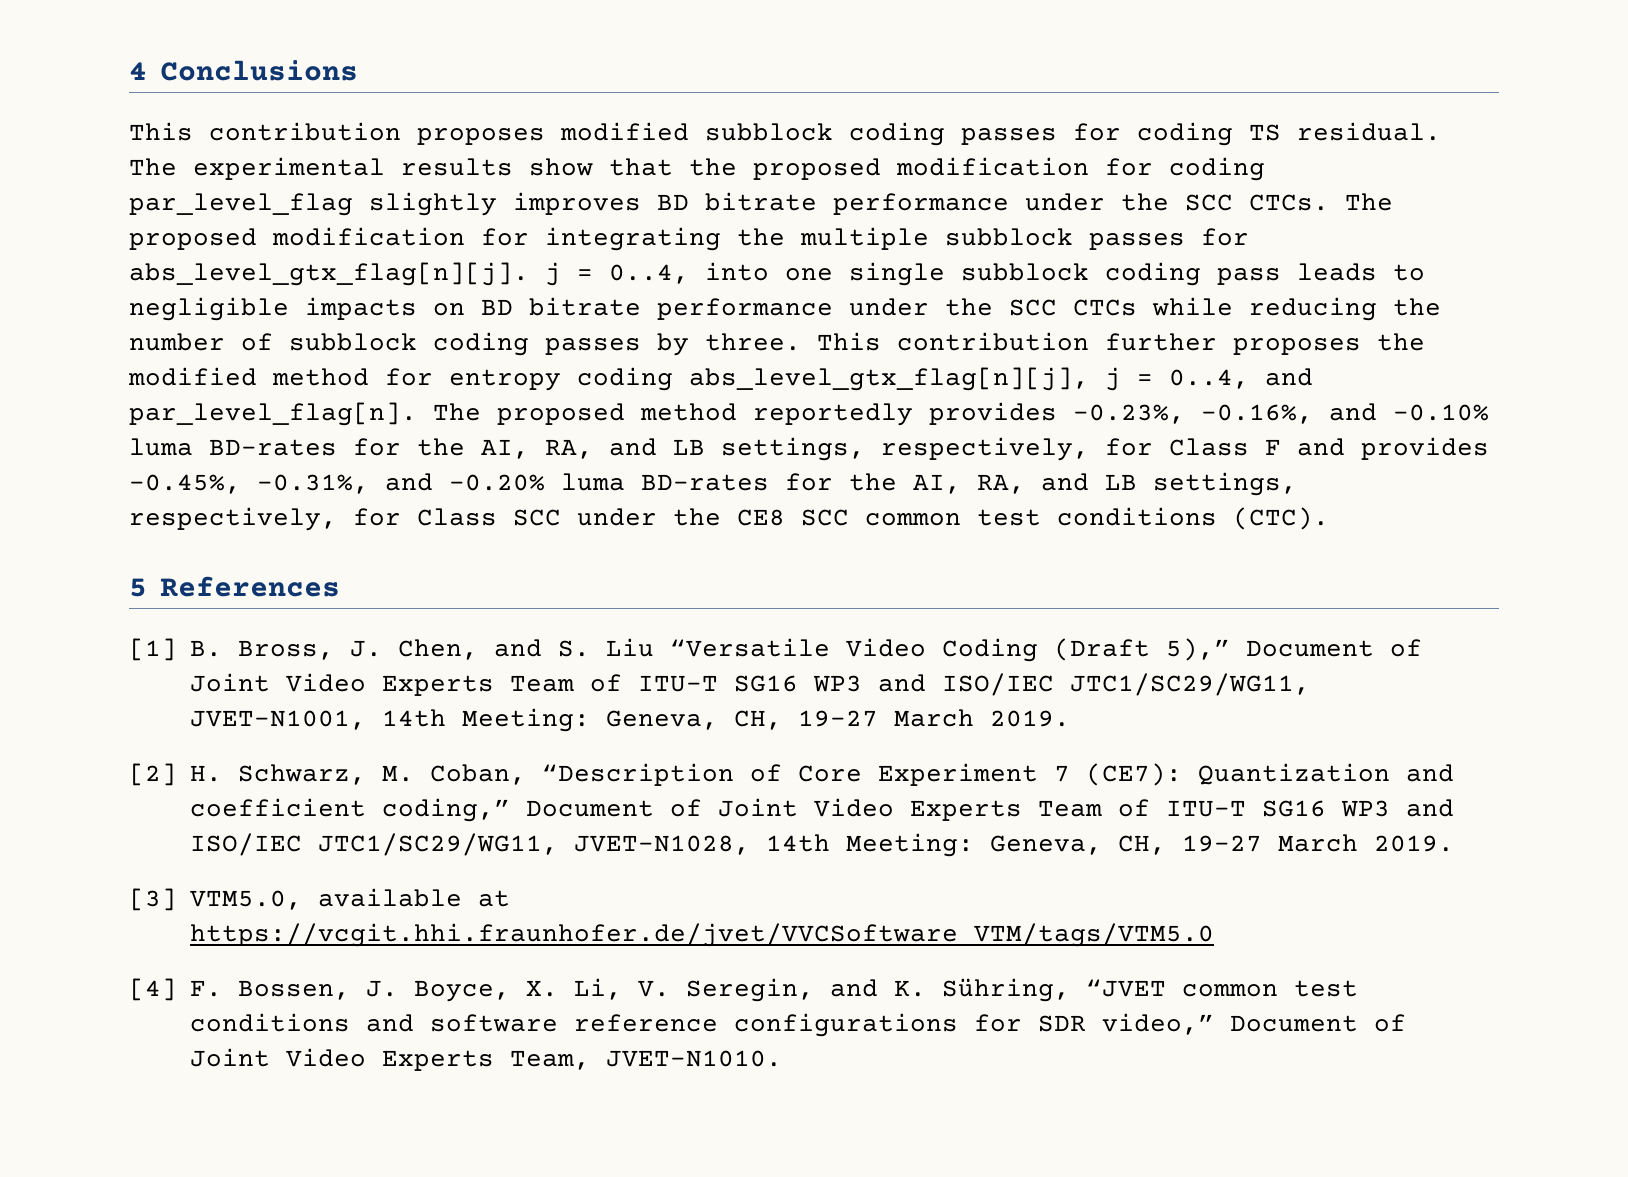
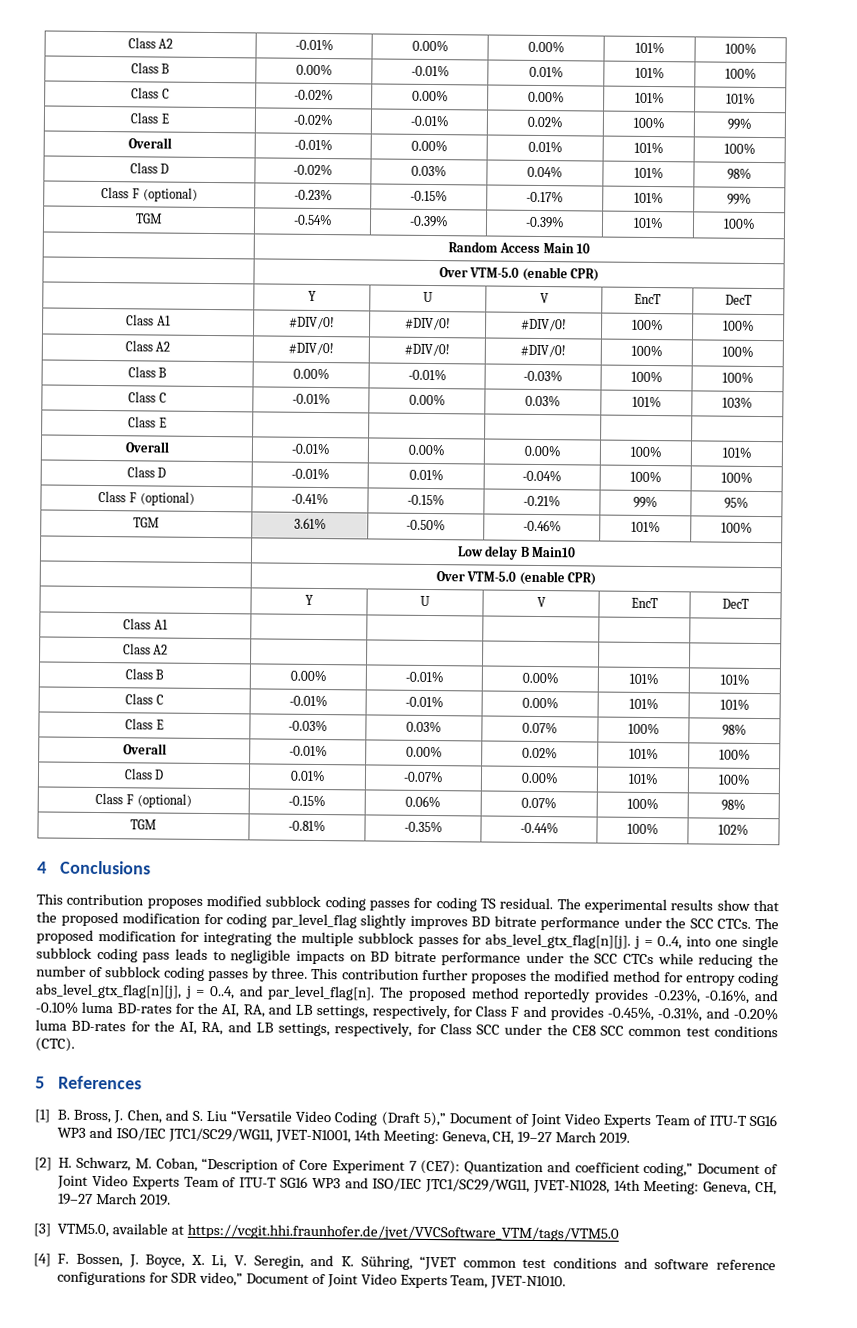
(129, 71) none -> [127,37,174,49] [294,38,334,51] [411,39,449,52] [527,40,565,53] [634,41,665,54] [724,42,757,54] [130,62,171,74] [295,63,333,76] [410,64,450,77] [528,65,564,78] [634,66,665,79] [724,67,757,79] [131,87,170,99] [294,88,334,101] [411,89,449,102] [527,90,565,103] [634,91,665,104] [725,92,756,104] [130,112,169,124] [293,113,333,126] [409,114,449,127] [527,115,563,128] [632,116,665,129] [727,117,752,130] [127,137,172,149] [293,138,333,151] [410,139,448,152] [527,140,563,153] [633,141,664,154] [723,142,756,154] [129,162,170,174] [293,163,333,176] [411,164,447,177] [527,165,563,178] [633,166,664,179] [727,167,752,180] [101,187,198,202] [293,188,333,201] [410,189,448,202] [526,190,564,203] [633,191,664,204] [727,192,752,205] [135,213,163,224] [292,213,333,226] [408,214,449,228] [524,215,565,229] [632,216,664,229] [722,217,756,229] [447,241,591,254] [438,266,600,282] [308,290,317,301] [423,291,433,303] [539,292,549,304] [634,293,661,305] [725,294,752,305] [126,314,171,326] [289,316,335,330] [405,317,451,331] [521,318,567,332] [631,318,664,331] [722,319,755,331] [124,340,171,352] [288,342,334,356] [404,343,450,357] [520,344,566,358] [630,344,663,357] [721,345,754,357] [127,366,168,378] [292,367,330,380] [407,368,447,381] [523,369,563,382] [630,370,663,383] [721,371,754,383] [128,391,167,403] [291,392,331,405] [408,393,446,406] [525,394,561,407] [631,395,662,408] [722,396,753,408] [128,416,167,428] [124,441,170,453] [290,442,331,455] [407,443,445,456] [523,444,561,457] [629,445,662,458] [721,446,752,458] [126,466,167,478] [290,467,330,480] [408,468,444,481] [522,469,562,482] [629,470,662,483] [720,471,753,483] [98,490,195,506] [291,492,329,505] [407,493,445,506] [523,494,561,507] [633,495,658,509] [724,496,749,509] [133,517,160,528] [293,517,327,530] [406,518,446,531] [522,519,562,532] [630,520,661,533] [720,521,753,533] [456,545,577,560] [435,570,597,586] [305,594,314,605] [420,595,430,607] [536,596,546,608] [631,597,658,609] [722,598,749,609] [123,618,168,630] [122,643,169,655] [124,668,165,680] [289,669,327,682] [404,670,444,683] [521,671,559,684] [628,672,659,685] [719,673,750,685] [125,693,164,705] [288,694,328,707] [404,695,444,708] [521,696,559,709] [628,697,659,710] [719,698,750,710] [125,718,164,730] [288,719,328,732] [406,720,442,733] [522,721,558,734] [627,722,660,735] [722,723,747,736] [122,743,167,755] [288,744,328,757] [405,745,443,758] [522,746,558,759] [628,747,659,760] [718,748,751,760] [123,768,165,780] [289,769,326,782] [403,770,444,783] [520,771,559,784] [627,772,659,785] [717,773,751,785] [95,792,192,808] [288,794,326,807] [405,795,441,808] [521,796,557,809] [626,797,659,810] [721,798,746,811] [130,819,157,830] [288,819,326,832] [403,820,443,833] [519,821,559,834] [626,822,659,835] [718,823,749,835] Class A2 | -0.01% | 0.00% | 0.00% | 101% | 100% // Class B | 0.00% | -0.01% | 0.01% | 101% | 100% // Class C | -0.02% | 0.00% | 0.00% | 101% | 101% // Class E | -0.02% | -0.01% | 0.02% | 100% | 99% // Overall | -0.01% | 0.00% | 0.01% | 101% | 100% // Class D | -0.02% | 0.03% | 0.04% | 101% | 98% // Class F (optional) | -0.23% | -0.15% | -0.17% | 101% | 99% // TGM | -0.54% | -0.39% | -0.39% | 101% | 100% // | Random Access Main 10 // | Over VTM-5.0 (enable CPR) // | Y | U | V | EncT | DecT // Class A1 | #DIV/0! | #DIV/0! | #DIV/0! | 100% | 100% // Class A2 | #DIV/0! | #DIV/0! | #DIV/0! | 100% | 100% // Class B | 0.00% | -0.01% | -0.03% | 100% | 100% // Class C | -0.01% | 0.00% | 0.03% | 101% | 103% // Class E | | | | | // Overall | -0.01% | 0.00% | 0.00% | 100% | 101% // Class D | -0.01% | 0.01% | -0.04% | 100% | 100% // Class F (optional) | -0.41% | -0.15% | -0.21% | 99% | 95% // TGM | 3.61% | -0.50% | -0.46% | 101% | 100% // | Low delay B Main10 // | Over VTM-5.0 (enable CPR) // | Y | U | V | EncT | DecT // Class A1 | | | | | // Class A2 | | | | | // Class B | 0.00% | -0.01% | 0.00% | 101% | 101% // Class C | -0.01% | -0.01% | 0.00% | 101% | 101% // Class E | -0.03% | 0.03% | 0.07% | 100% | 98% // Overall | -0.01% | 0.00% | 0.02% | 101% | 100% // Class D | 0.01% | -0.07% | 0.00% | 101% | 100% // Class F (optional) | -0.15% | 0.06% | 0.07% | 100% | 98% // TGM | -0.81% | -0.35% | -0.44% | 100% | 102% //

